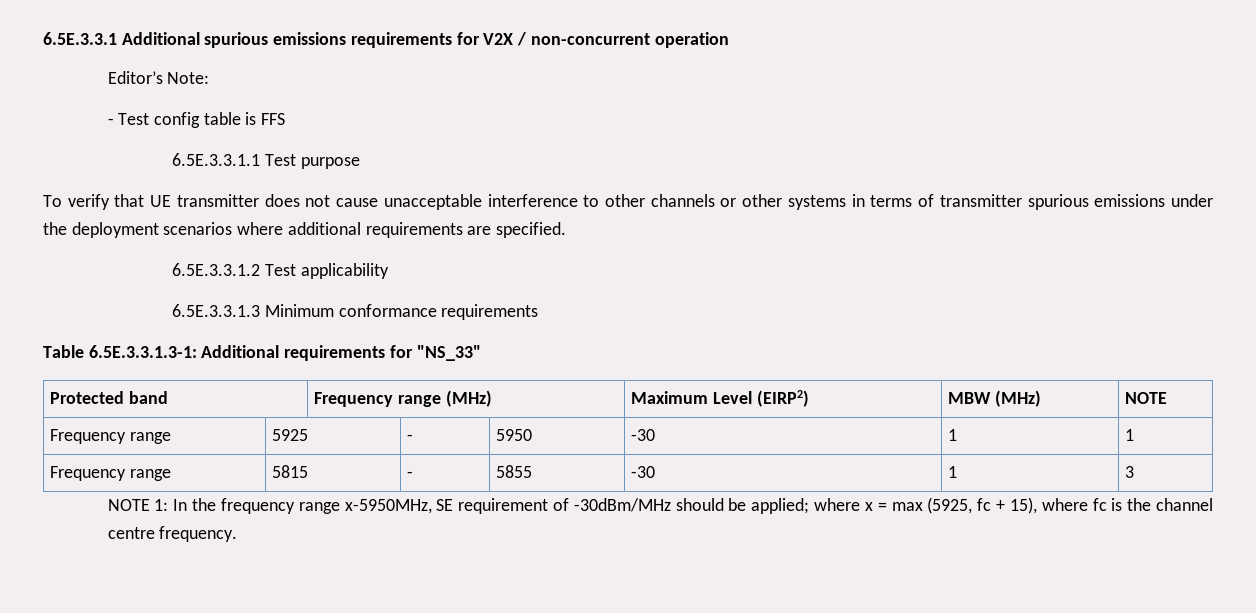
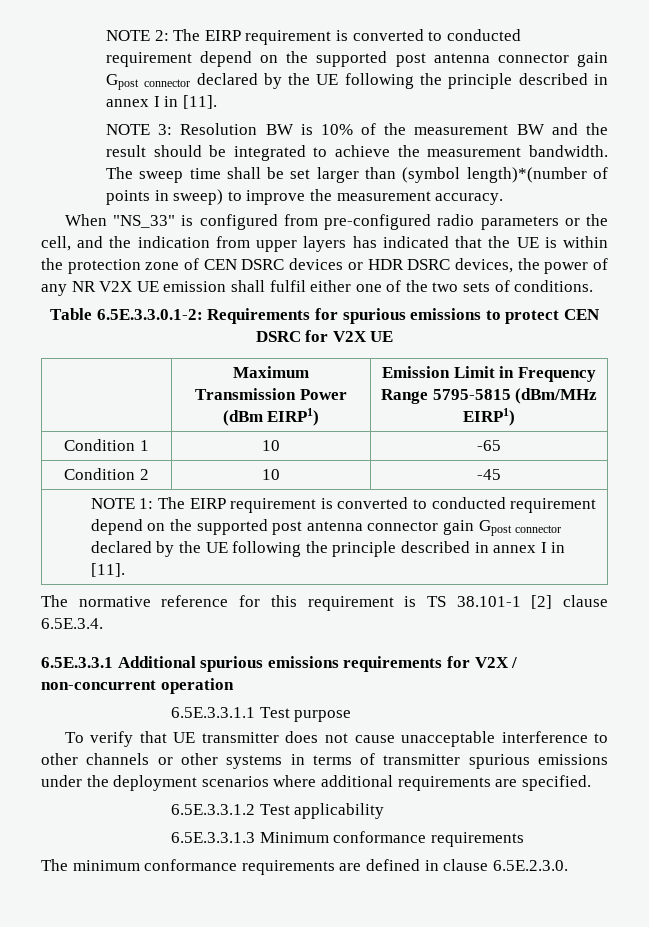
(43, 38) none -> [105,29,521,45] [105,51,608,67] [105,73,608,90] [105,95,217,109] [105,123,609,135] [105,145,608,161] [105,167,608,183] [105,189,504,205] [64,214,608,230] [41,236,608,252] [41,258,608,274] [41,280,594,296] [50,308,600,324] [255,330,394,342] [233,366,309,378] [195,388,347,400] [222,408,320,426] [382,366,596,382] [380,388,598,404] [463,408,515,426] [64,439,149,451] [262,440,280,451] [477,440,501,451] [64,468,149,480] [262,469,280,480] [477,469,501,480] [90,497,597,513] [90,519,562,536] [90,541,566,557] [90,563,125,577] [41,595,608,611] [41,618,103,629] NOTE 2: The EIRP requirement is converted to conducted requirement depend on the supported post antenna connector gain Gpost connector declared by the UE following the principle described in annex I in [11]. // NOTE 3: Resolution BW is 10% of the measurement BW and the result should be integrated to achieve the measurement bandwidth. The sweep time shall be set larger than (symbol length)*(number of points in sweep) to improve the measurement accuracy. // When "NS_33" is configured from pre-configured radio parameters or the cell, and the indication from upper layers has indicated that the UE is within the protection zone of CEN DSRC devices or HDR DSRC devices, the power of any NR V2X UE emission shall fulfil either one of the two sets of conditions. // Table 6.5E.3.3.0.1-2: Requirements for spurious emissions to protect CEN DSRC for V2X UE // | Maximum Transmission Power (dBm EIRP1) | Emission Limit in Frequency Range 5795-5815 (dBm/MHz EIRP1) // Condition 1 | 10 | -65 // Condition 2 | 10 | -45 // NOTE 1: The EIRP requirement is converted to conducted requirement depend on the supported post antenna connector gain Gpost connector declared by the UE following the principle described in annex I in [11]. // The normative reference for this requirement is TS 38.101-1 [2] clause 6.5E.3.4. //
[107,71,210,84] [107,112,286,128] // Editor’s Note: // - Test config table is FFS -> (234, 686) none
[43,345,481,361] [50,391,169,404] [314,390,492,407] [631,390,809,407] [948,390,1042,407] [1125,392,1168,404] [50,429,172,444] [272,429,309,441] [407,434,414,441] [496,429,533,441] [631,429,656,441] [948,429,958,441] [1125,429,1135,441] [50,466,172,481] [272,465,309,478] [407,471,414,478] [496,465,533,478] [631,466,656,478] [948,466,958,478] [1125,466,1135,478] [107,497,1213,514] [107,526,238,542] Table 6.5E.3.3.1.3-1: Additional requirements for "NS_33" // Protected band | Frequency range (MHz) | Maximum Level (EIRP2) | MBW (MHz) | NOTE // Frequency range | 5925 | - | 5950 | -30 | 1 | 1 // Frequency range | 5815 | - | 5855 | -30 | 1 | 3 // NOTE 1: In the frequency range x-5950MHz, SE requirement of -30dBm/MHz should be applied; where x = max (5925, fc + 15), where fc is the channel centre frequency. -> [41,859,568,875] The minimum conformance requirements are defined in clause 6.5E.2.3.0.

